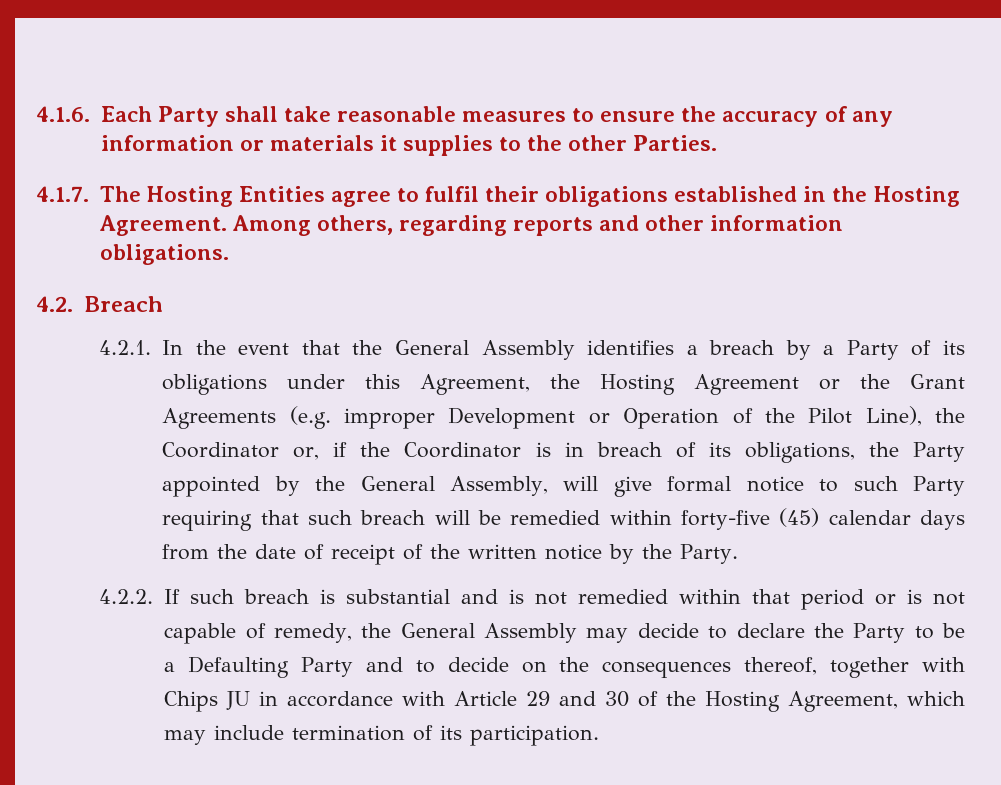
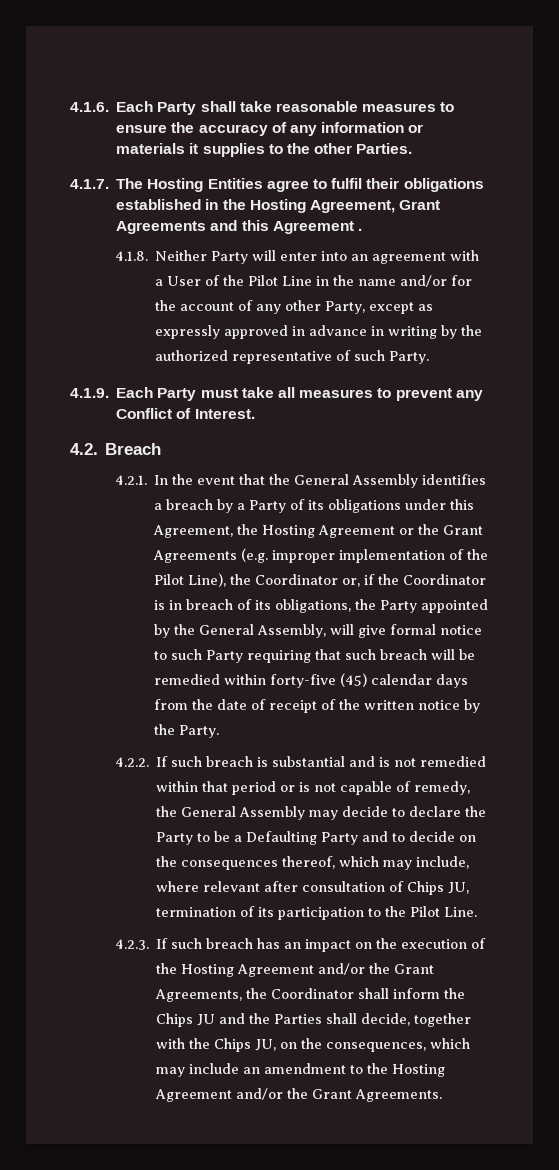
[98,215,844,236] [99,244,229,265] Agreement. Among others, regarding reports and other information obligations. -> [309,200,441,213] [116,220,362,234] [115,250,480,264] [155,275,473,287] [155,300,434,314] [155,325,483,339] [155,350,430,364] [70,387,483,401] [116,408,255,419] Agreement, Grant Agreements and this Agreement . // 4.1.8. Neither Party will enter into an agreement with a User of the Pilot Line in the name and/or for the account of any other Party, except as expressly approved in advance in writing by the authorized representative of such Party. // 4.1.9. Each Party must take all measures to prevent any Conflict of Interest.
[448,407,720,429] Development or Operation -> [339,549,446,563] implementation
[830,657,966,678] [164,691,966,712] [164,725,600,746] together with Chips JU in accordance with Article 29 and 30 of the Hosting Agreement, which may include termination of its participation. -> [339,856,470,870] [156,881,470,895] [156,906,478,920] [115,938,487,952] [156,963,435,977] [155,988,466,1002] [156,1013,472,1027] [156,1038,471,1052] [156,1063,446,1077] [155,1088,443,1102] which may include, where relevant after consultation of Chips JU, termination of its participation to the Pilot Line. // 4.2.3. If such breach has an impact on the execution of the Hosting Agreement and/or the Grant Agreements, the Coordinator shall inform the Chips JU and the Parties shall decide, together with the Chips JU, on the consequences, which may include an amendment to the Hosting Agreement and/or the Grant Agreements.

